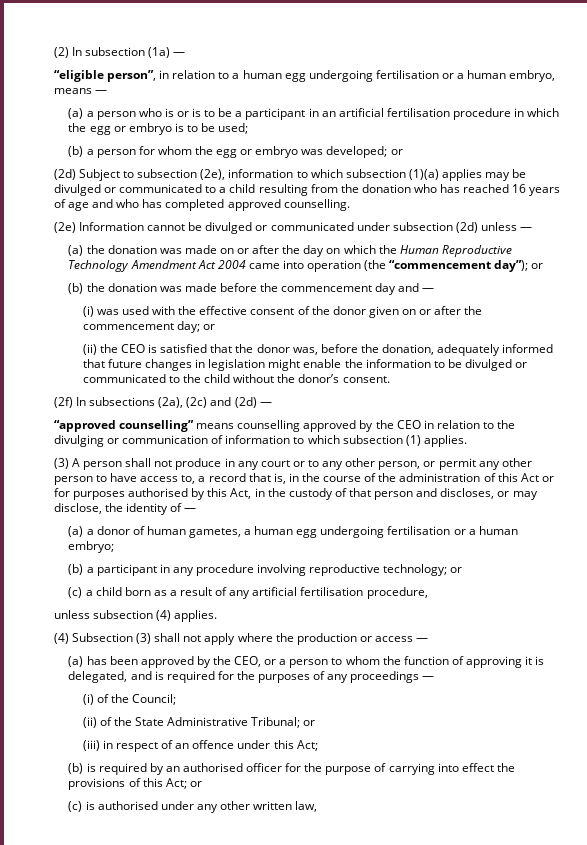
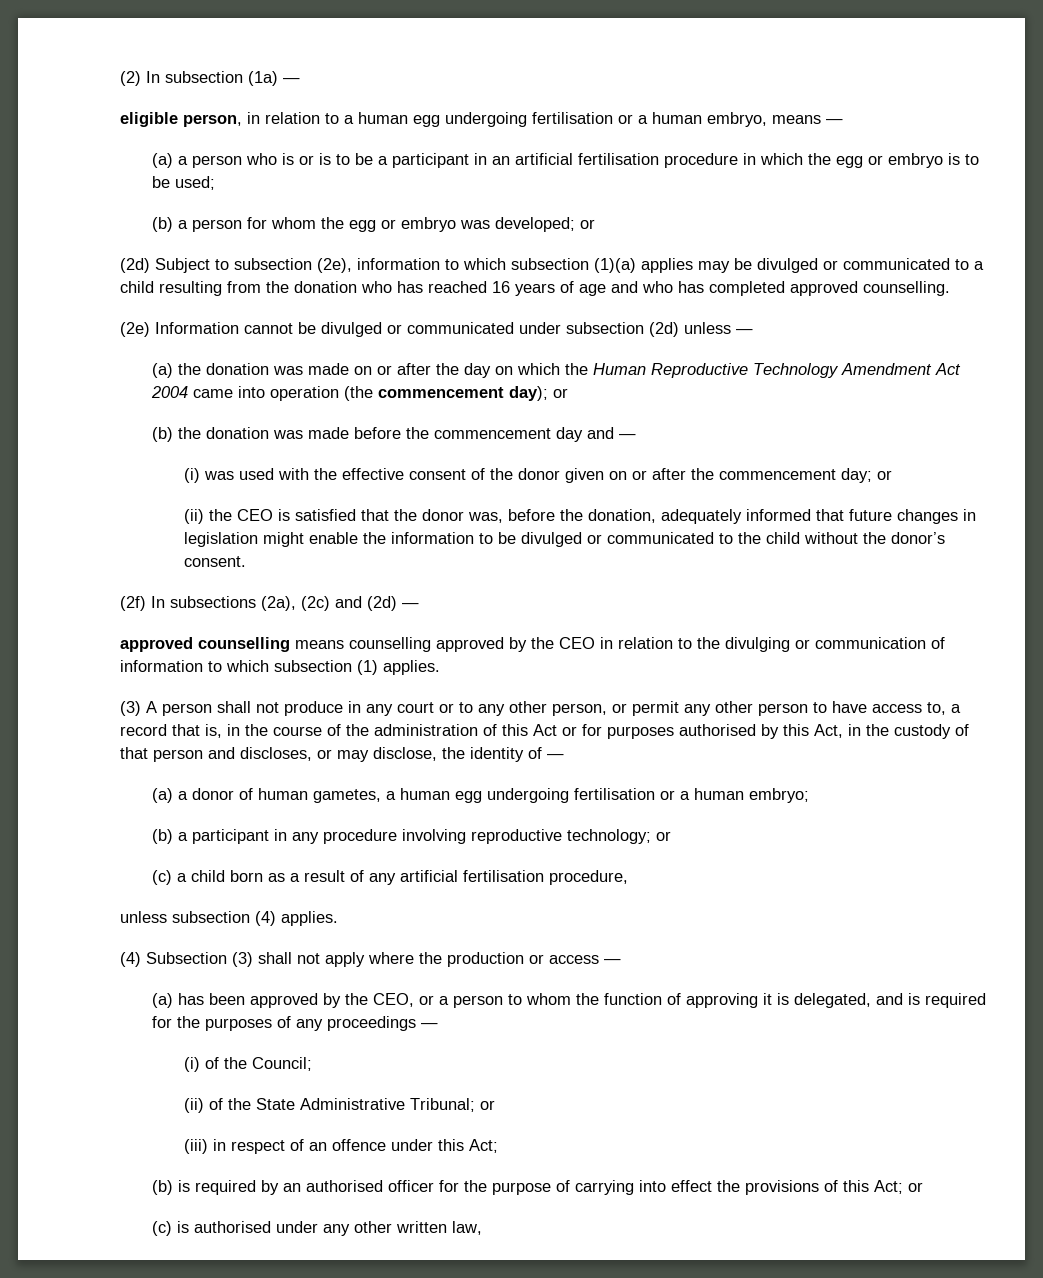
[53,70,157,82] “eligible person”, -> [120,112,243,127] eligible person,
[389,260,529,272] “commencement day”); -> [378,386,549,401] commencement day);
[53,420,195,432] “approved counselling” -> [120,637,291,652] approved counselling

